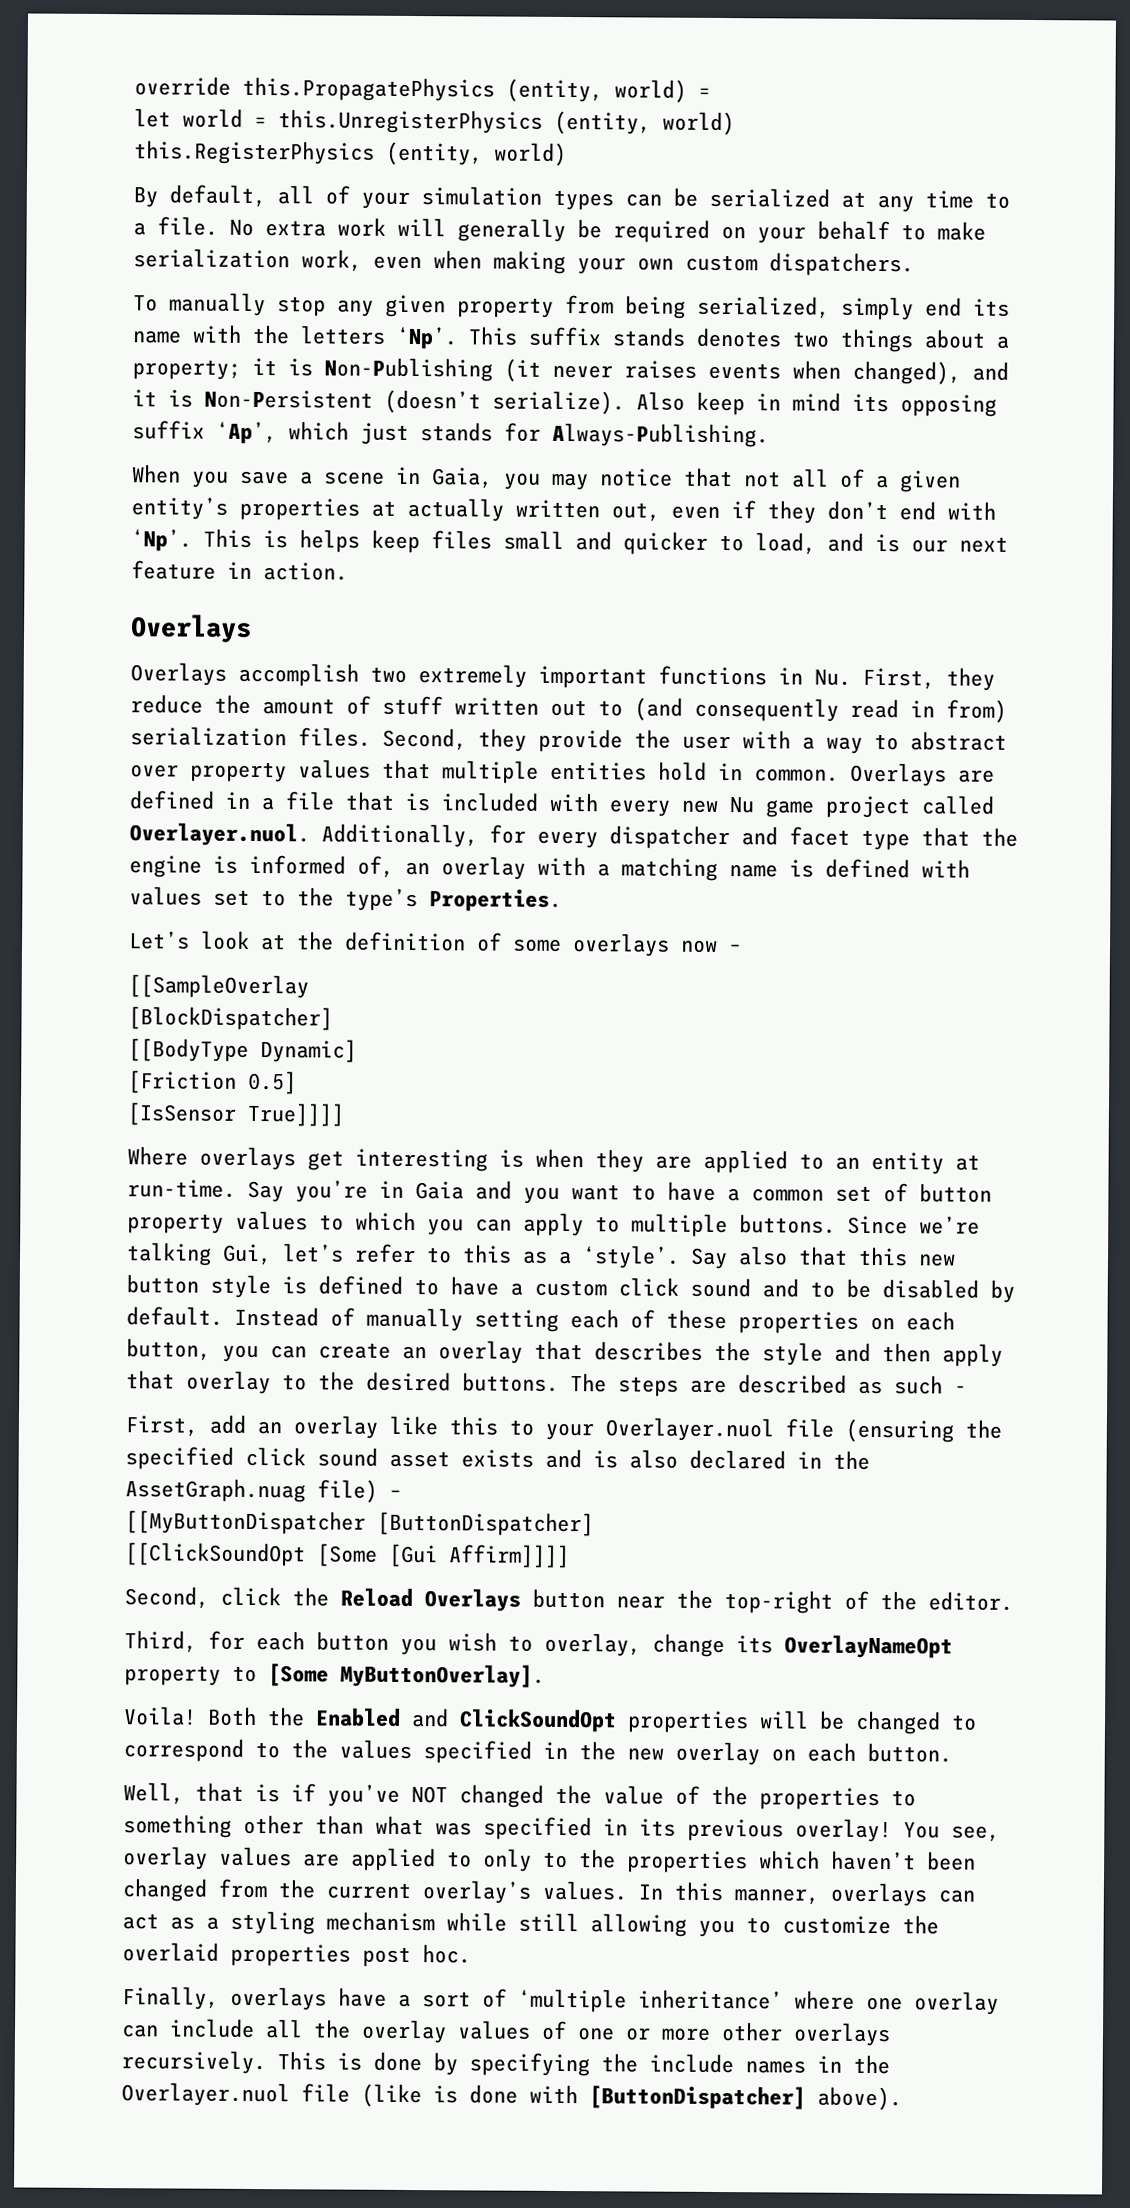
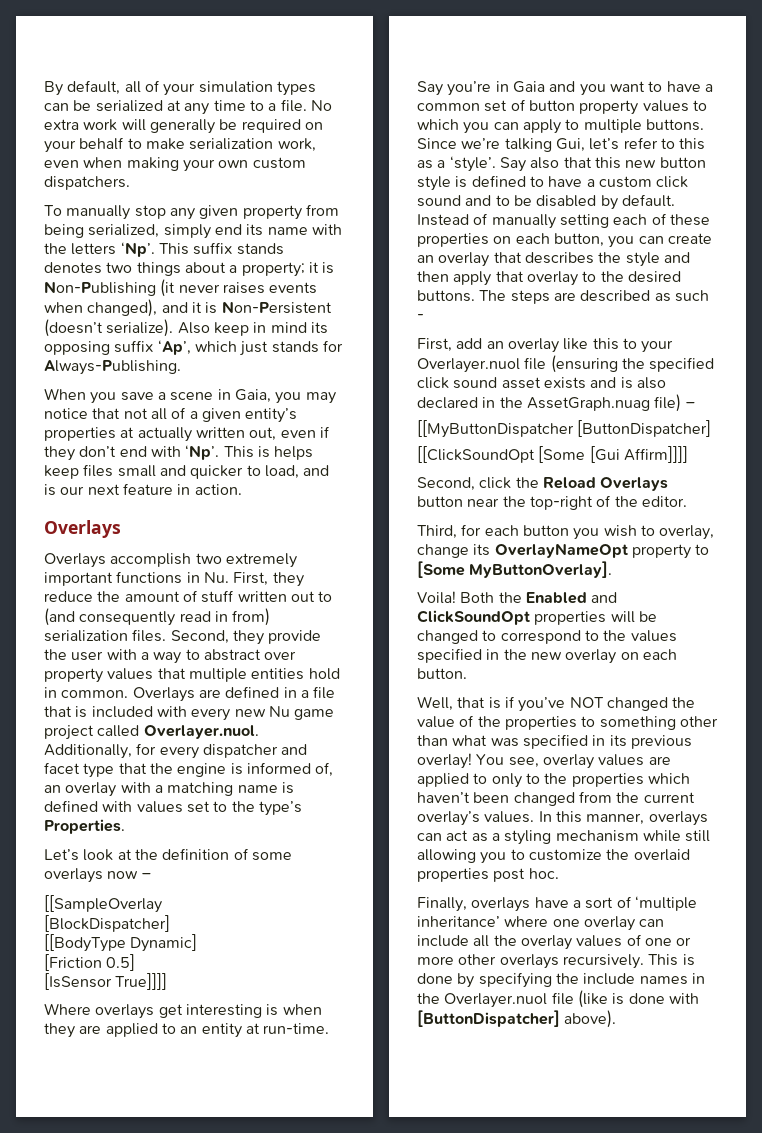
[134,76,711,103] [134,108,735,136] [134,140,567,166] override this.PropagatePhysics (entity, world) = // let world = this.UnregisterPhysics (entity, world) // this.RegisterPhysics (entity, world) // -> (44, 88) none

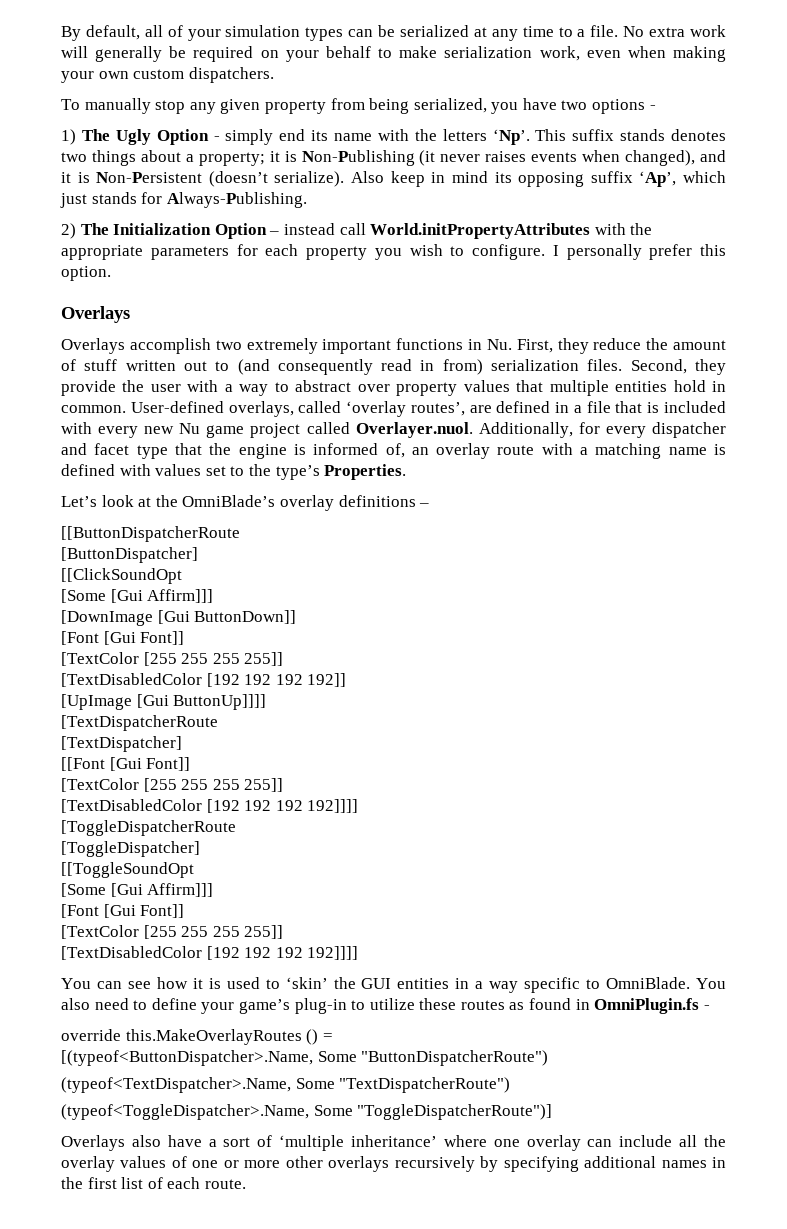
(160, 231) none -> [491,98,656,114] [61,129,220,145] you have two options - // 1) The Ugly Option -
[44,388,336,404] [44,407,298,423] [44,426,330,442] [44,445,314,461] [44,464,330,479] [44,483,242,496] When you save a scene in Gaia, you may notice that not all of a given entity’s properties at actually written out, even if they don’t end with ‘Np’. This is helps keep files small and quicker to load, and is our next feature in action. -> [61,223,653,239] [61,244,726,260] [61,266,111,281] 2) The Initialization Option – instead call World.initPropertyAttributes with the appropriate parameters for each property you wish to configure. I personally prefer this option.
[132,687,195,702] Overlays -> [130,401,465,417] User-defined overlays, called ‘overlay routes’,
(117, 789) none -> [497,445,535,455] route
[162,848,292,861] [44,868,151,883] [44,895,162,913] [44,915,170,932] [44,934,198,952] [44,954,136,971] [44,973,168,990] [44,1003,322,1019] [44,1023,330,1038] [417,81,713,96] [417,99,707,115] [417,119,704,134] [417,137,706,152] [417,156,706,172] [417,175,689,191] [417,194,675,210] [417,213,710,229] [417,233,712,248] [417,252,690,267] [417,271,681,286] [417,290,709,304] [417,314,424,320] [417,338,674,353] [417,355,715,373] [417,377,666,389] [417,394,695,412] [417,420,574,438] definition of some overlays now – // [[SampleOverlay // [BlockDispatcher] // [[BodyType Dynamic] // [Friction 0.5] // [IsSensor True]]]] // Where overlays get interesting is when they are applied to an entity at run-time. Say you’re in Gaia and you want to have a common set of button property values to which you can apply to multiple buttons. Since we’re talking Gui, let’s refer to this as a ‘style’. Say also that this new button style is defined to have a custom click sound and to be disabled by default. Instead of manually setting each of these properties on each button, you can create an overlay that describes the style and then apply that overlay to the desired buttons. The steps are described as such - // First, add an overlay like this to your Overlayer.nuol file (ensuring the specified click sound asset exists and is also declared in the AssetGraph.nuag file) – // [[MyButtonDispatcher -> [182,495,430,511] [61,526,240,542] OmniBlade’s overlay definitions – // [[ButtonDispatcherRoute //
[538,446,688,463] [417,477,669,491] [417,495,687,510] [417,524,715,540] [417,543,710,559] [417,561,613,578] [417,591,618,604] [417,610,657,625] [417,630,677,644] [417,648,677,664] [417,668,467,679] [417,696,696,712] [417,715,718,730] [417,734,692,749] [417,753,671,769] [417,773,690,788] [417,791,695,806] [417,811,708,826] [417,830,711,845] [417,849,690,864] [417,868,559,882] [417,897,531,912] [Some [Gui Affirm]]]] // Second, click the Reload Overlays button near the top-right of the editor. // Third, for each button you wish to overlay, change its OverlayNameOpt property to [Some MyButtonOverlay]. // Voila! Both the Enabled and ClickSoundOpt properties will be changed to correspond to the values specified in the new overlay on each button. // Well, that is if you’ve NOT changed the value of the properties to something other than what was specified in its previous overlay! You see, overlay values are applied to only to the properties which haven’t been changed from the current overlay’s values. In this manner, overlays can act as a styling mechanism while still allowing you to customize the overlaid properties post hoc. // Finally, overlays -> [61,589,214,603] [61,610,297,626] [61,631,185,645] [61,652,284,666] [61,673,347,687] [61,694,267,710] [61,715,218,731] [61,736,182,752] [61,757,191,771] [61,778,284,792] [61,799,359,813] [61,820,236,836] [61,841,200,857] [61,862,194,878] [61,883,214,897] [61,904,185,918] [61,925,284,939] [61,946,359,960] [61,977,727,993] [61,998,710,1014] [61,1029,333,1045] [61,1050,549,1066] [61,1077,511,1093] [61,1104,553,1120] [61,1135,161,1151] // [Some [Gui Affirm]]] // [DownImage [Gui ButtonDown]] // [Font [Gui Font]] // [TextColor [255 255 255 255]] // [TextDisabledColor [192 192 192 192]] // [UpImage [Gui ButtonUp]]]] // [TextDispatcherRoute // [TextDispatcher] // [[Font [Gui Font]] // [TextColor [255 255 255 255]] // [TextDisabledColor [192 192 192 192]]]] // [ToggleDispatcherRoute // [ToggleDispatcher] // [[ToggleSoundOpt // [Some [Gui Affirm]]] // [Font [Gui Font]] // [TextColor [255 255 255 255]] // [TextDisabledColor [192 192 192 192]]]] // You can see how it is used to ‘skin’ the GUI entities in a way specific to OmniBlade. You also need to define your game’s plug-in to utilize these routes as found in OmniPlugin.fs - // override this.MakeOverlayRoutes () = // [(typeof<ButtonDispatcher>.Name, Some "ButtonDispatcherRoute") // (typeof<TextDispatcher>.Name, Some "TextDispatcherRoute") // (typeof<ToggleDispatcher>.Name, Some "ToggleDispatcherRoute")] // Overlays also
[562,954,695,969] [417,972,705,988] [417,990,699,1008] [417,1010,617,1028] recursively. This is done by specifying the include names in the Overlayer.nuol file (like is done with [ButtonDispatcher] above). -> [394,1156,726,1172] [61,1177,246,1189] recursively by specifying additional names in the first list of each route.

